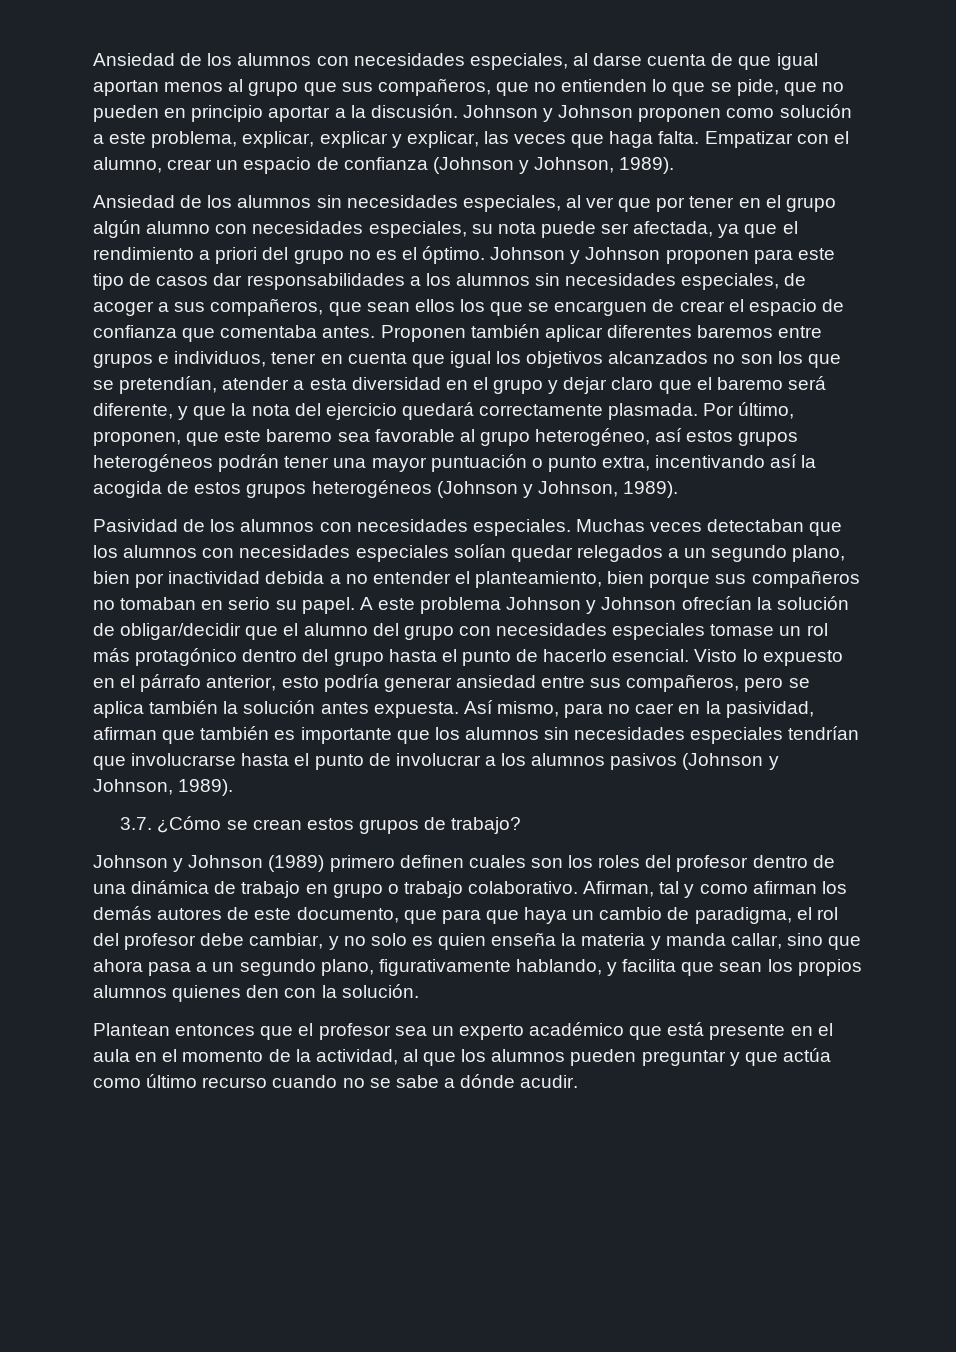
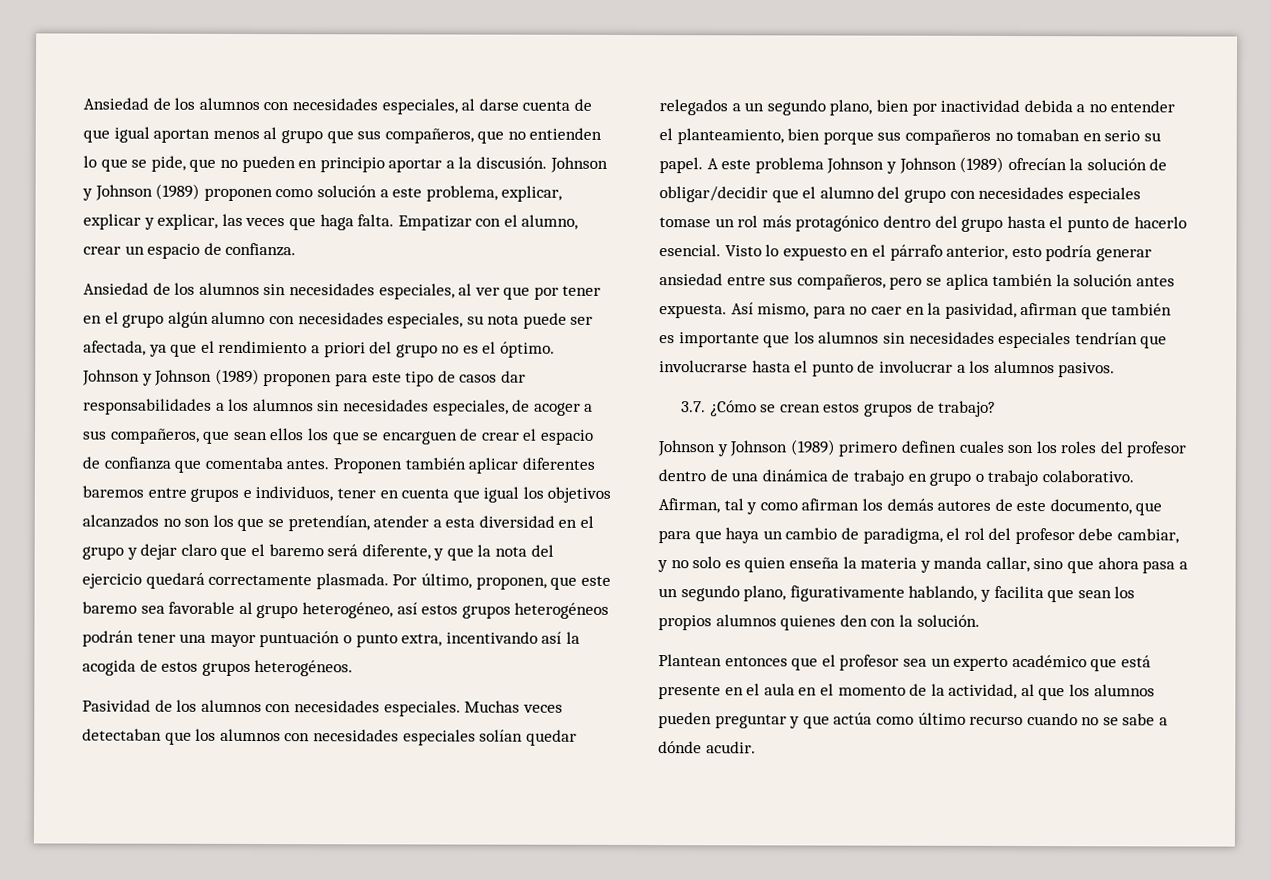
(634, 111) none -> [155,183,201,200] (1989)
[343,157,675,174] confianza (Johnson y Johnson, 1989). -> [225,242,297,257] confianza.
(661, 253) none -> [214,368,260,386] (1989)
[311,480,679,498] heterogéneos (Johnson y Johnson, 1989). -> [254,660,354,677] heterogéneos.
(677, 603) none -> [959,156,1005,173] (1989)
[610,753,779,770] [93,779,234,796] pasivos (Johnson y Johnson, 1989). -> [1058,362,1116,378] pasivos.

